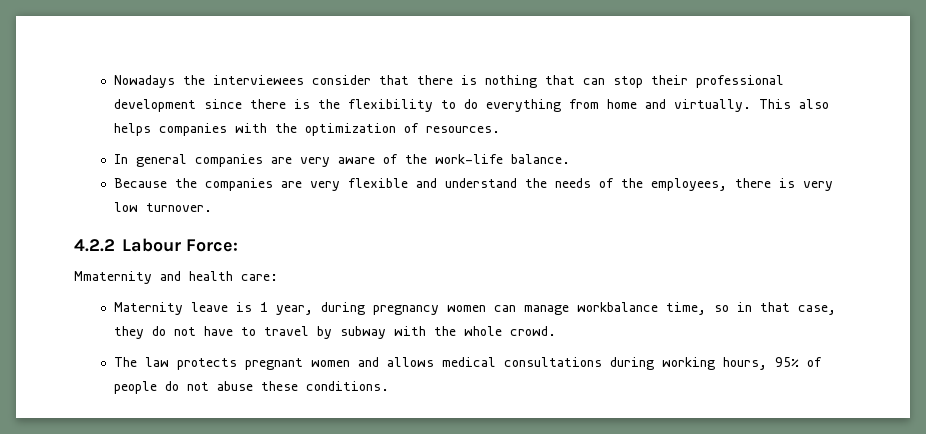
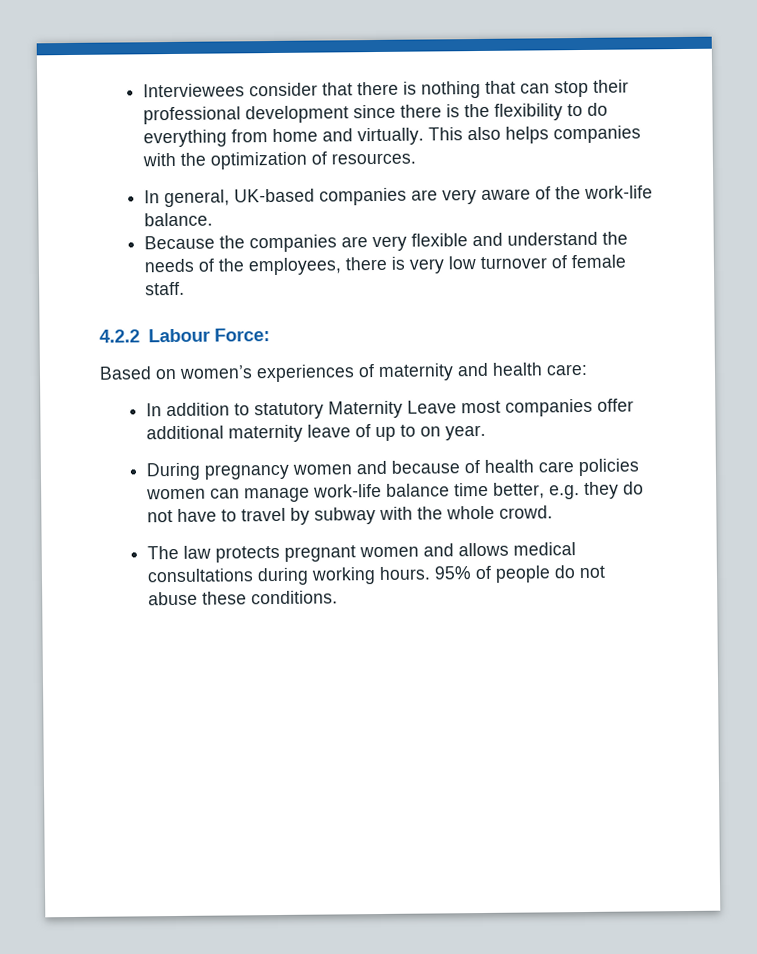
[114,75,305,88] Nowadays the interviewees -> [142,83,245,98] Interviewees
[136,154,188,167] general -> [163,188,315,208] general, UK-based
[146,203,213,212] turnover. -> [479,254,626,269] [144,281,185,296] turnover of female staff.
[74,271,278,284] [114,302,837,315] Mmaternity and health care: // Maternity leave is 1 year, during pregnancy women can manage workbalance time, so in that case, -> [99,362,588,383] [145,398,634,420] [145,424,486,443] [145,458,639,481] [145,482,580,503] Based on women’s experiences of maternity and health care: // In addition to statutory Maternity Leave most companies offer additional maternity leave of up to on year. // During pregnancy women and because of health care policies women can manage work-life balance time better, e.g.
[723,357,768,370] hours, -> [378,566,431,580] hours.

